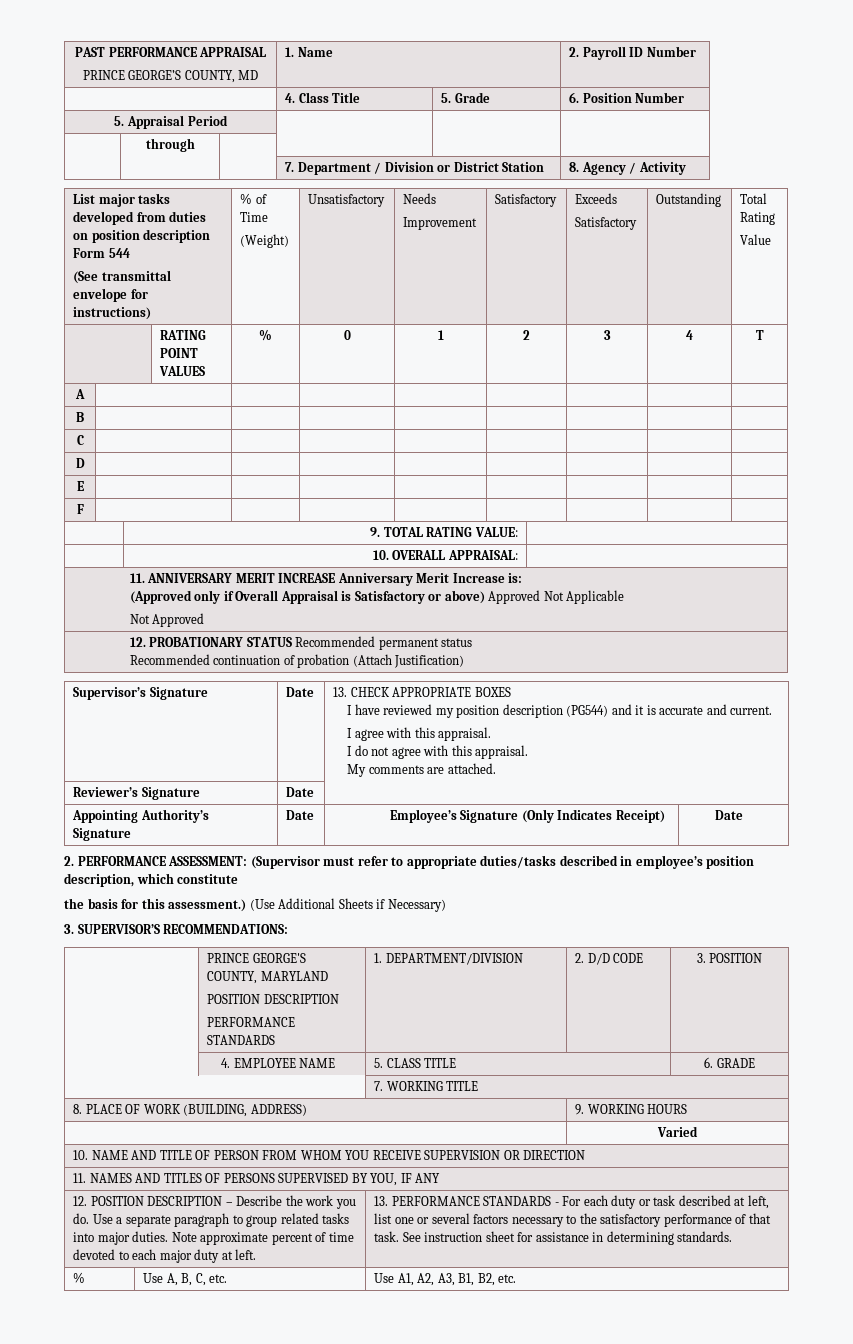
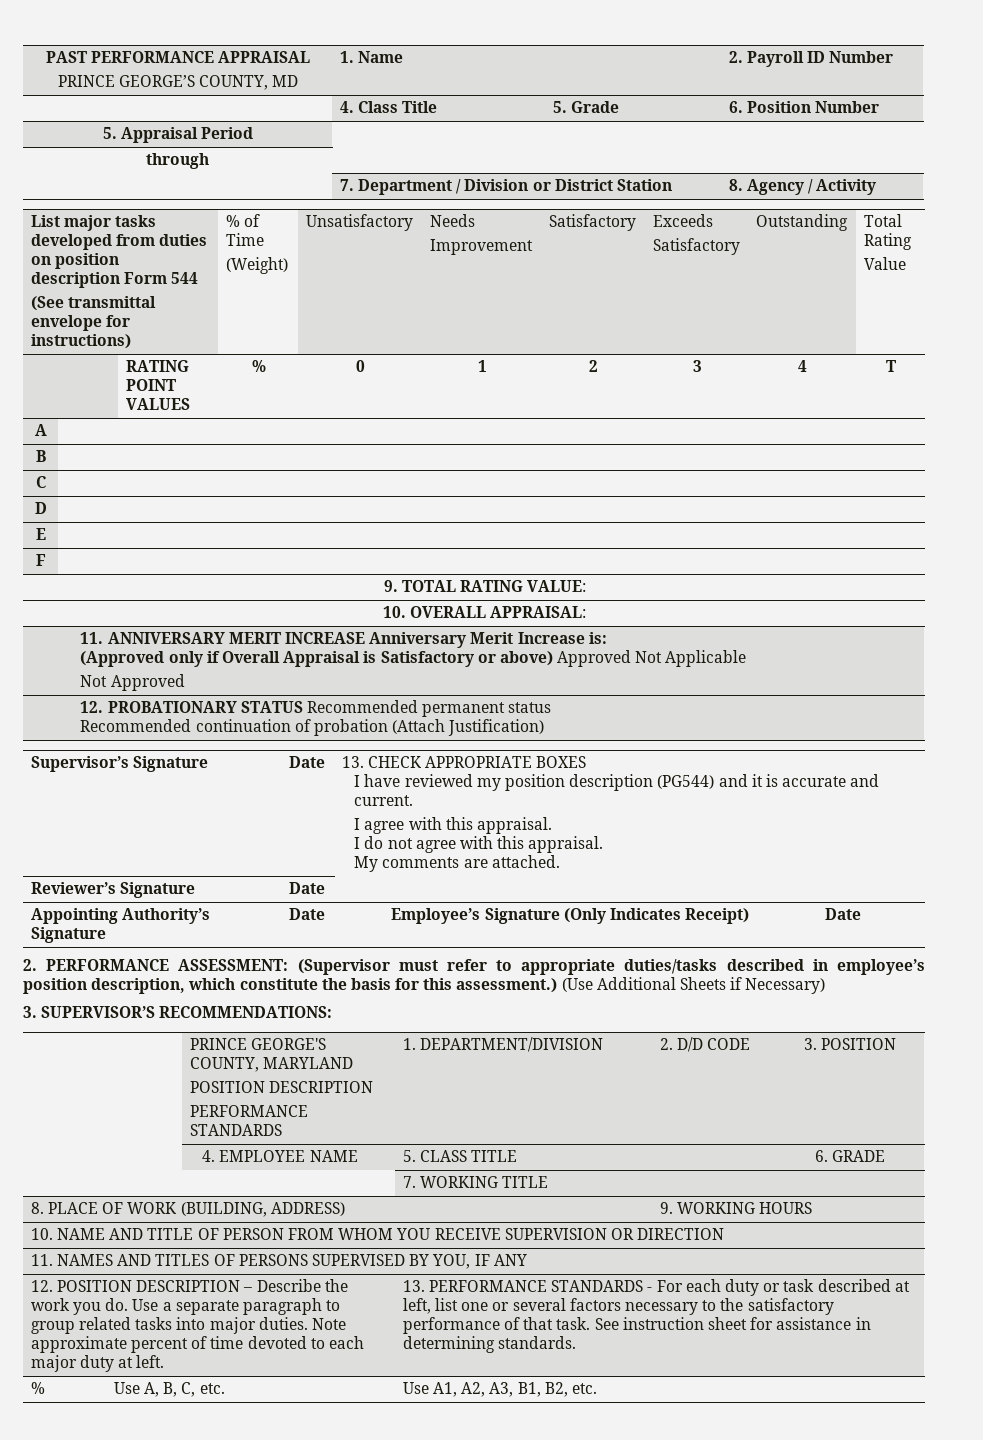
(239, 879) // -> (318, 984) none
[657,1126,698,1137] // | Varied -> (813, 1208) none

